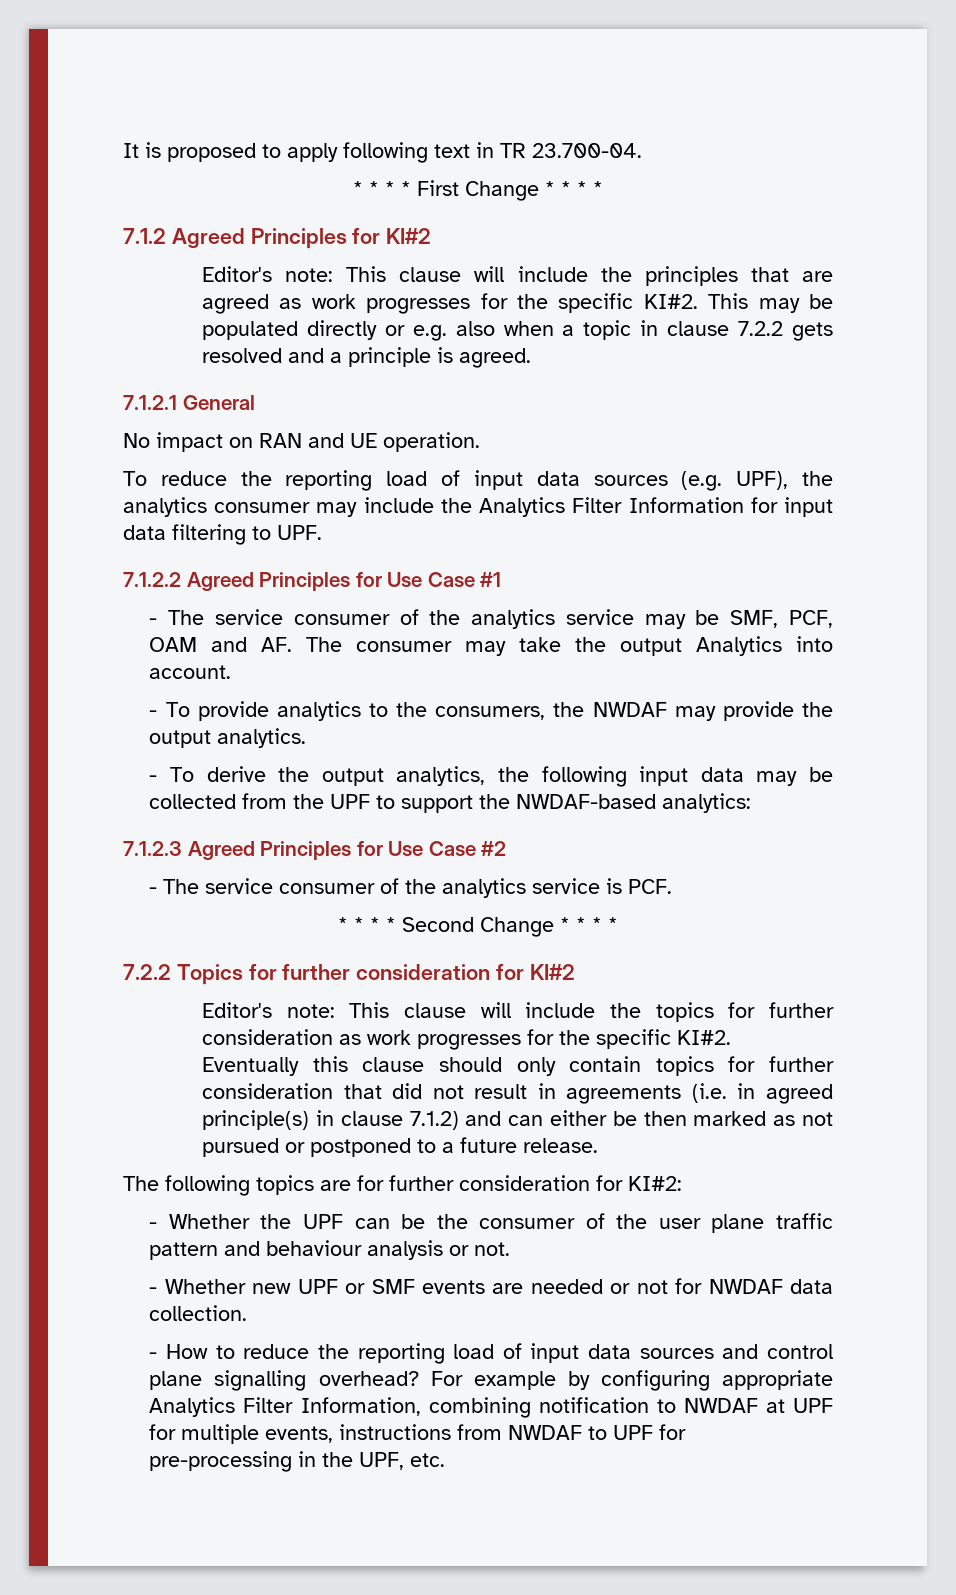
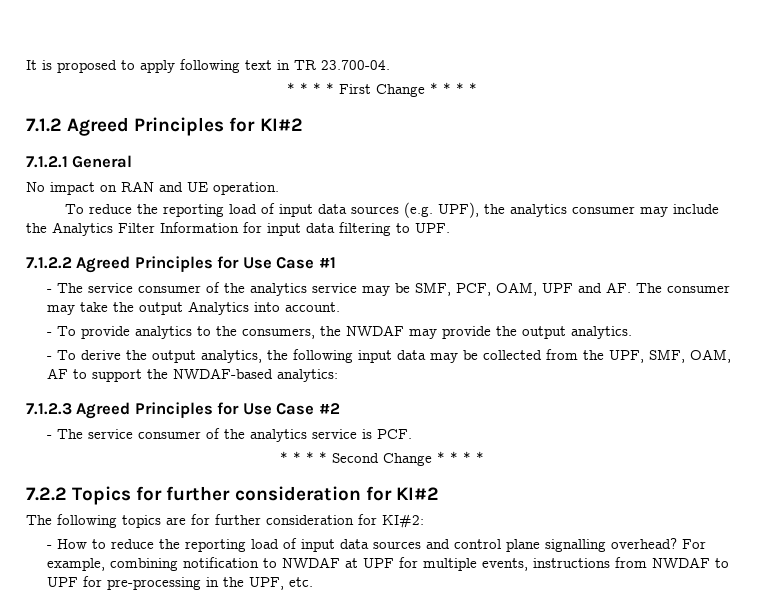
[202,266,834,286] [202,293,833,314] [202,320,833,341] [202,347,532,368] // Editor's note: This clause will include the principles that are agreed as work progresses for the specific KI#2. This may be populated directly or e.g. also when a topic in clause 7.2.2 gets resolved and a principle is agreed. -> (303, 124) none
[149,637,198,652] OAM -> [496,282,574,296] OAM, UPF
[330,794,371,809] UPF -> [609,349,732,363] [47,368,69,379] UPF, SMF, OAM, AF
[202,1002,834,1022] [202,1029,732,1050] [202,1056,834,1076] [202,1083,834,1104] [202,1110,833,1130] [202,1137,599,1157] // Editor's note: This clause will include the topics for further consideration as work progresses for the specific KI#2. Eventually this clause should only contain topics for further consideration that did not result in agreements (i.e. in agreed principle(s) in clause 7.1.2) and can either be then marked as not pursued or postponed to a future release. -> (439, 493) none
[149,1213,833,1233] [149,1240,511,1260] [149,1278,833,1294] [149,1305,248,1321] // - Whether the UPF can be the consumer of the user plane traffic pattern and behaviour analysis or not. // - Whether new UPF or SMF events are needed or not for NWDAF data collection. -> (424, 521) none
[473,1370,833,1391] [149,1397,421,1417] example by configuring appropriate Analytics Filter Information, -> [47,558,106,571] example,

